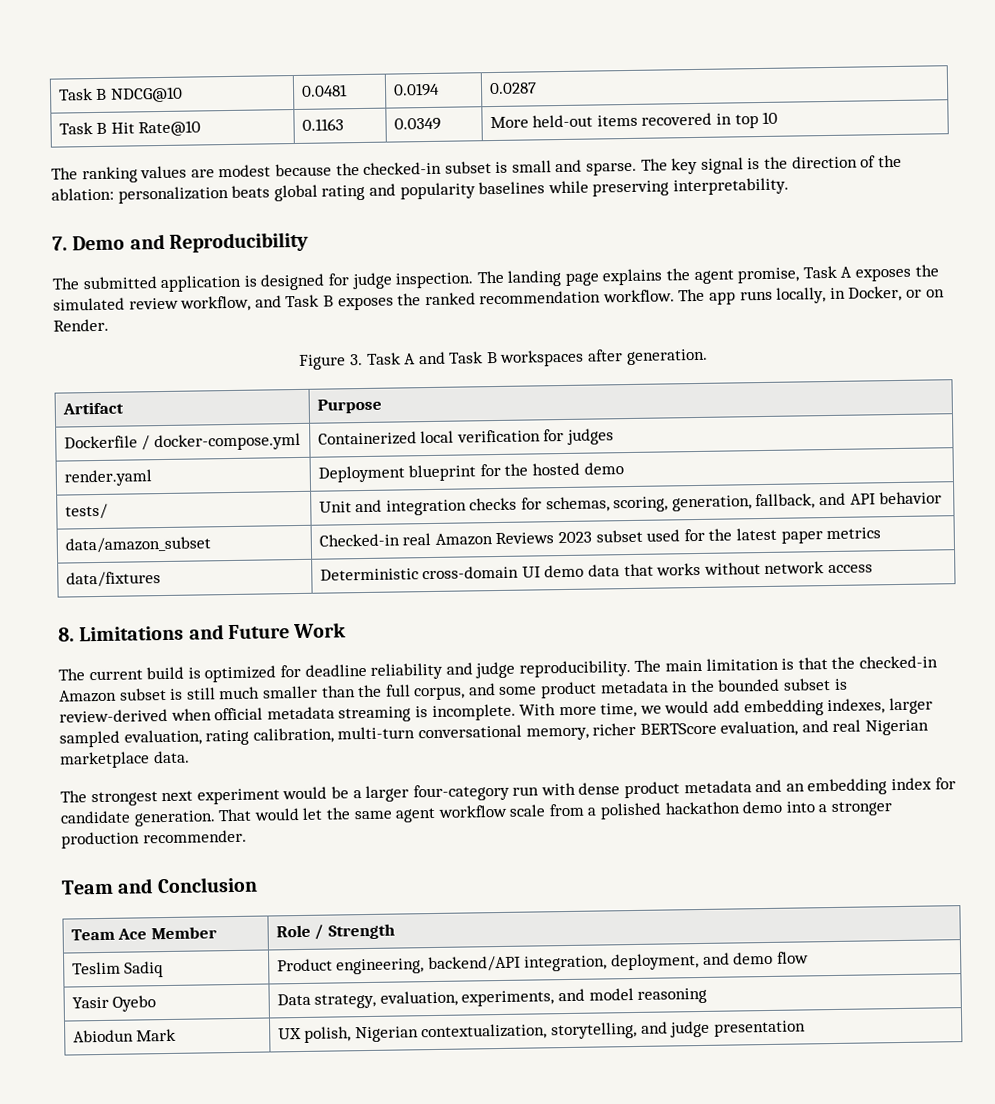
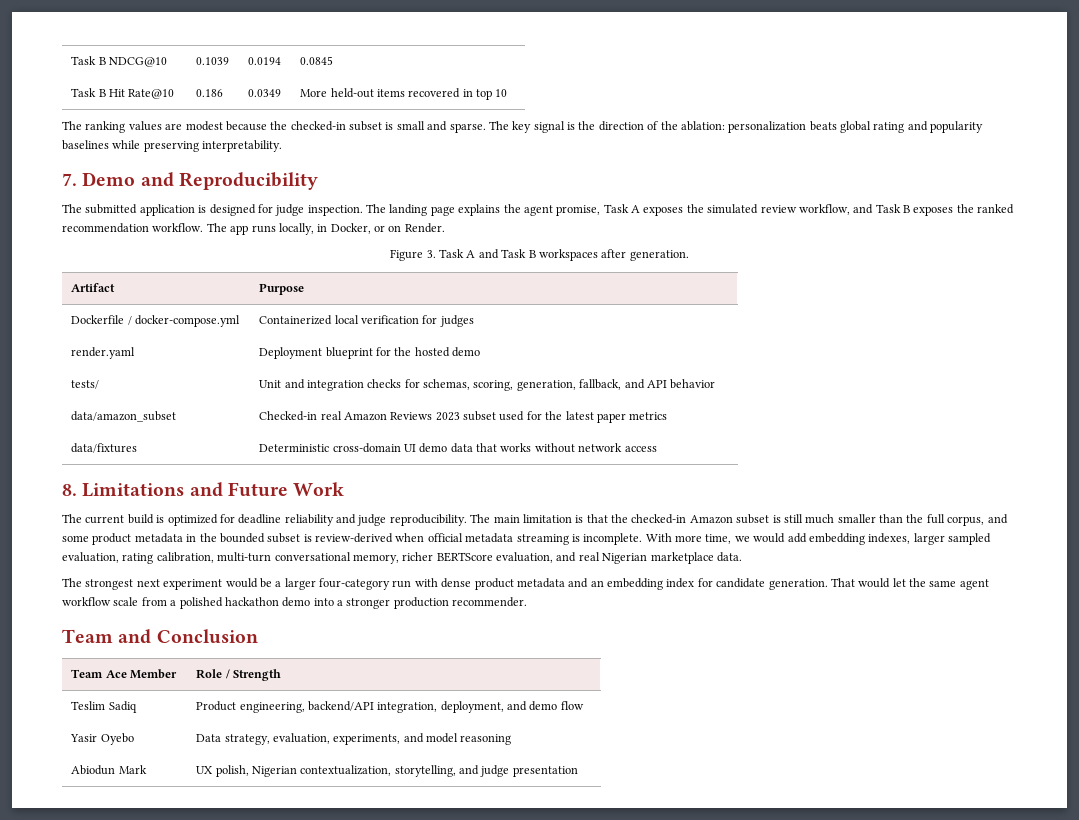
[300,84,348,97] 0.0481 -> [196,57,230,65] 0.1039
[488,82,537,95] 0.0287 -> [300,56,334,65] 0.0845
[301,118,344,131] 0.1163 -> [196,89,224,97] 0.186

